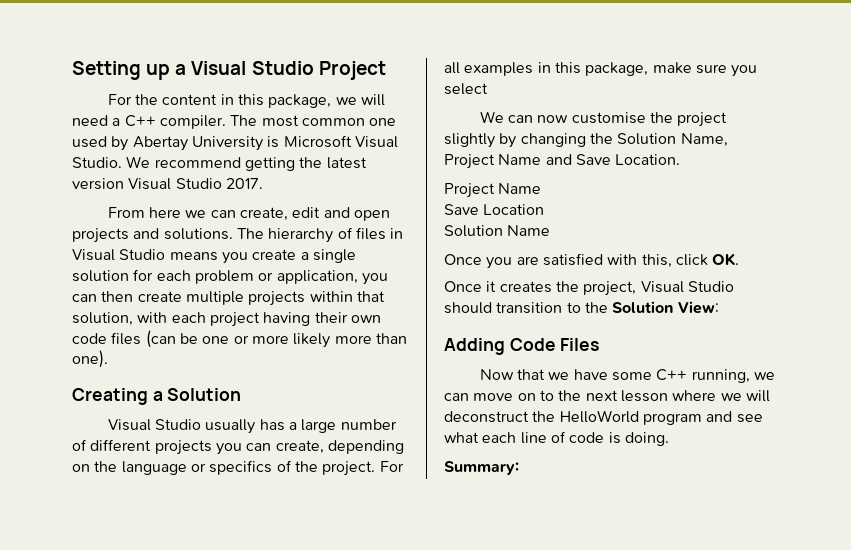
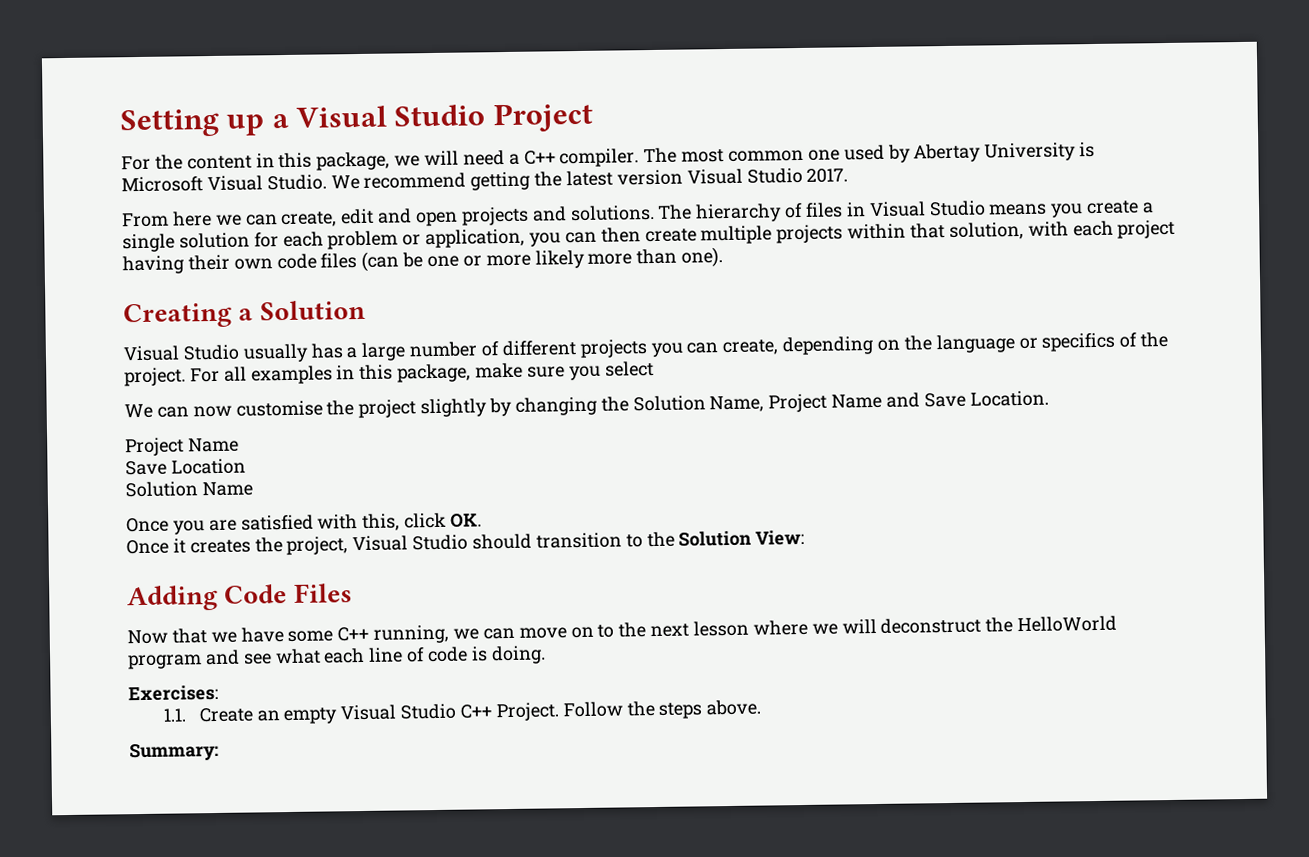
(669, 439) none -> [128,684,219,702] [163,699,762,725] // Exercises: // 1.1. Create an empty Visual Studio C++ Project. Follow the steps above.

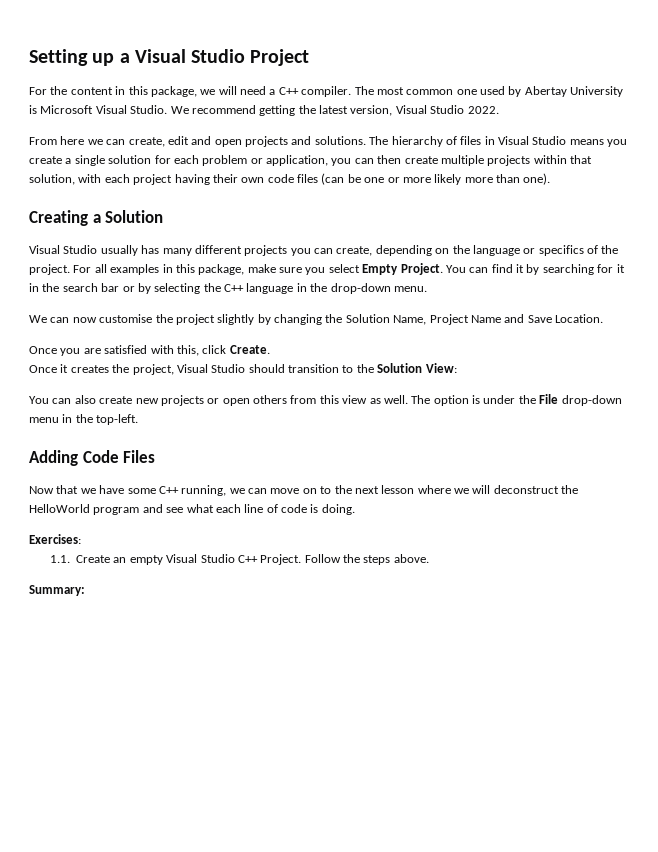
[616,167,849,186] version Visual Studio 2017. -> [350,105,499,116] version, Visual Studio 2022.
[346,341,501,361] a large number of -> [162,248,192,256] many
(654, 369) none -> [362,263,625,275] [29,283,427,294] Empty Project. You can find it by searching for it in the search bar or by selecting the C++ language in the drop-down menu.
[125,437,239,457] [125,458,246,476] [125,481,253,498] // Project Name // Save Location // Solution Name -> (603, 318) none
[450,513,483,528] OK. -> [229,345,270,354] Create.
(806, 537) none -> [29,394,622,406] [29,414,139,425] // You can also create new projects or open others from this view as well. The option is under the File drop-down menu in the top-left.

